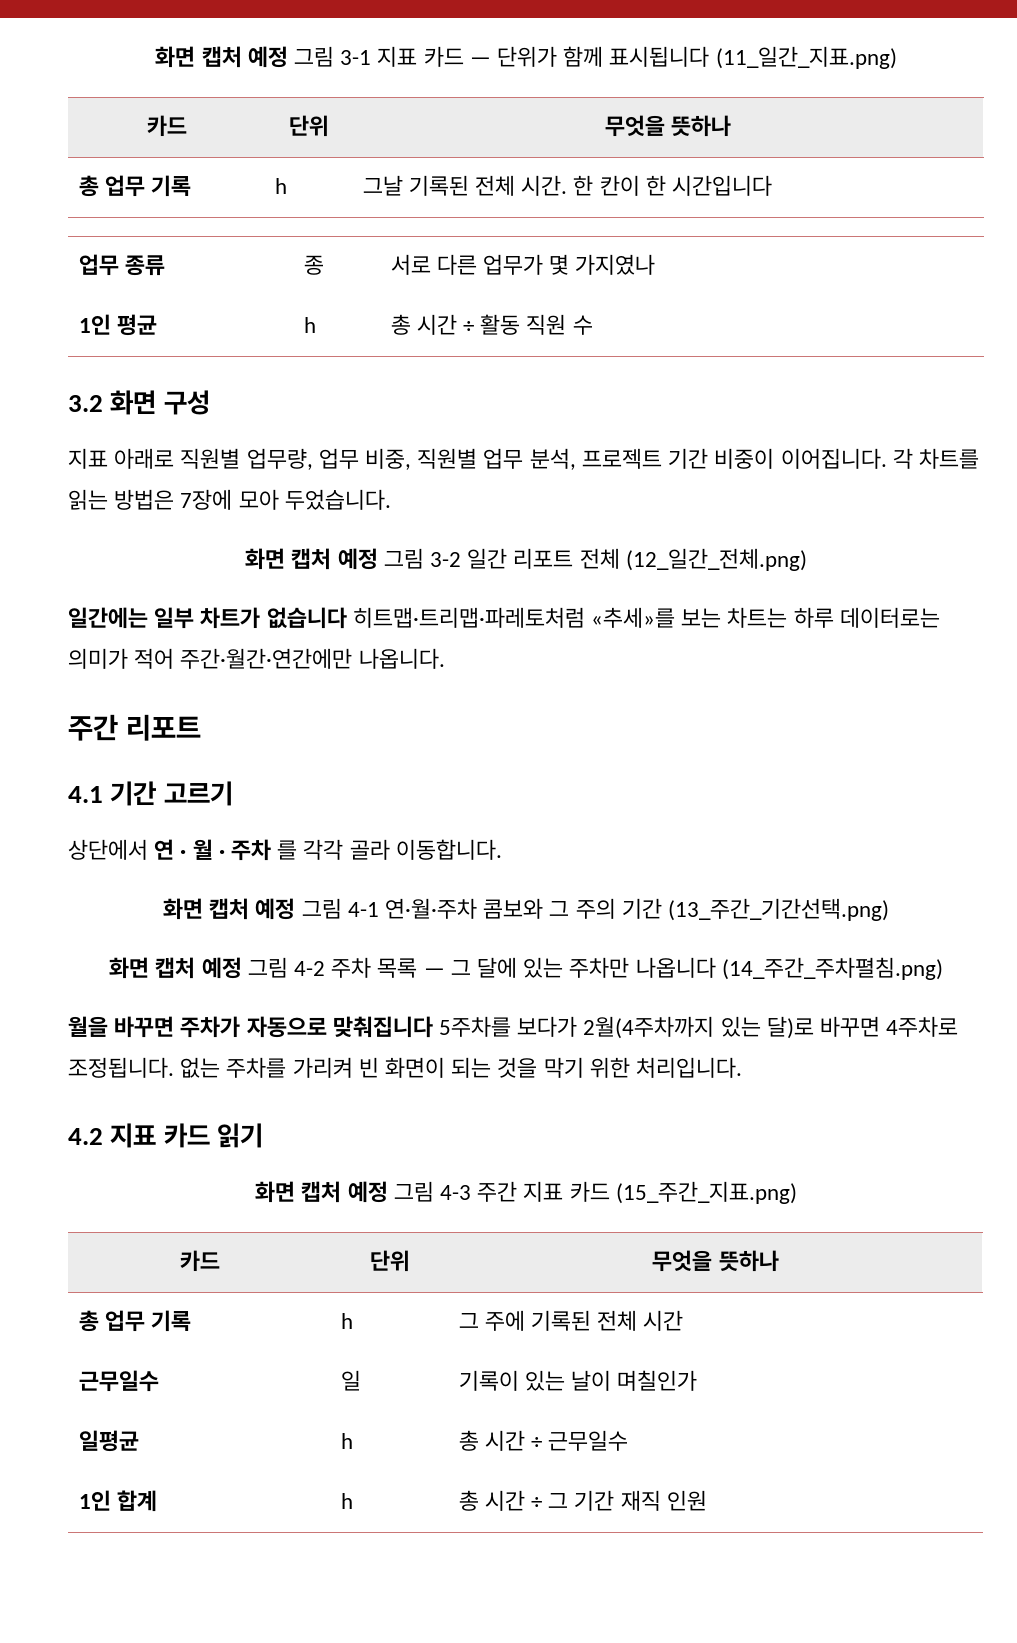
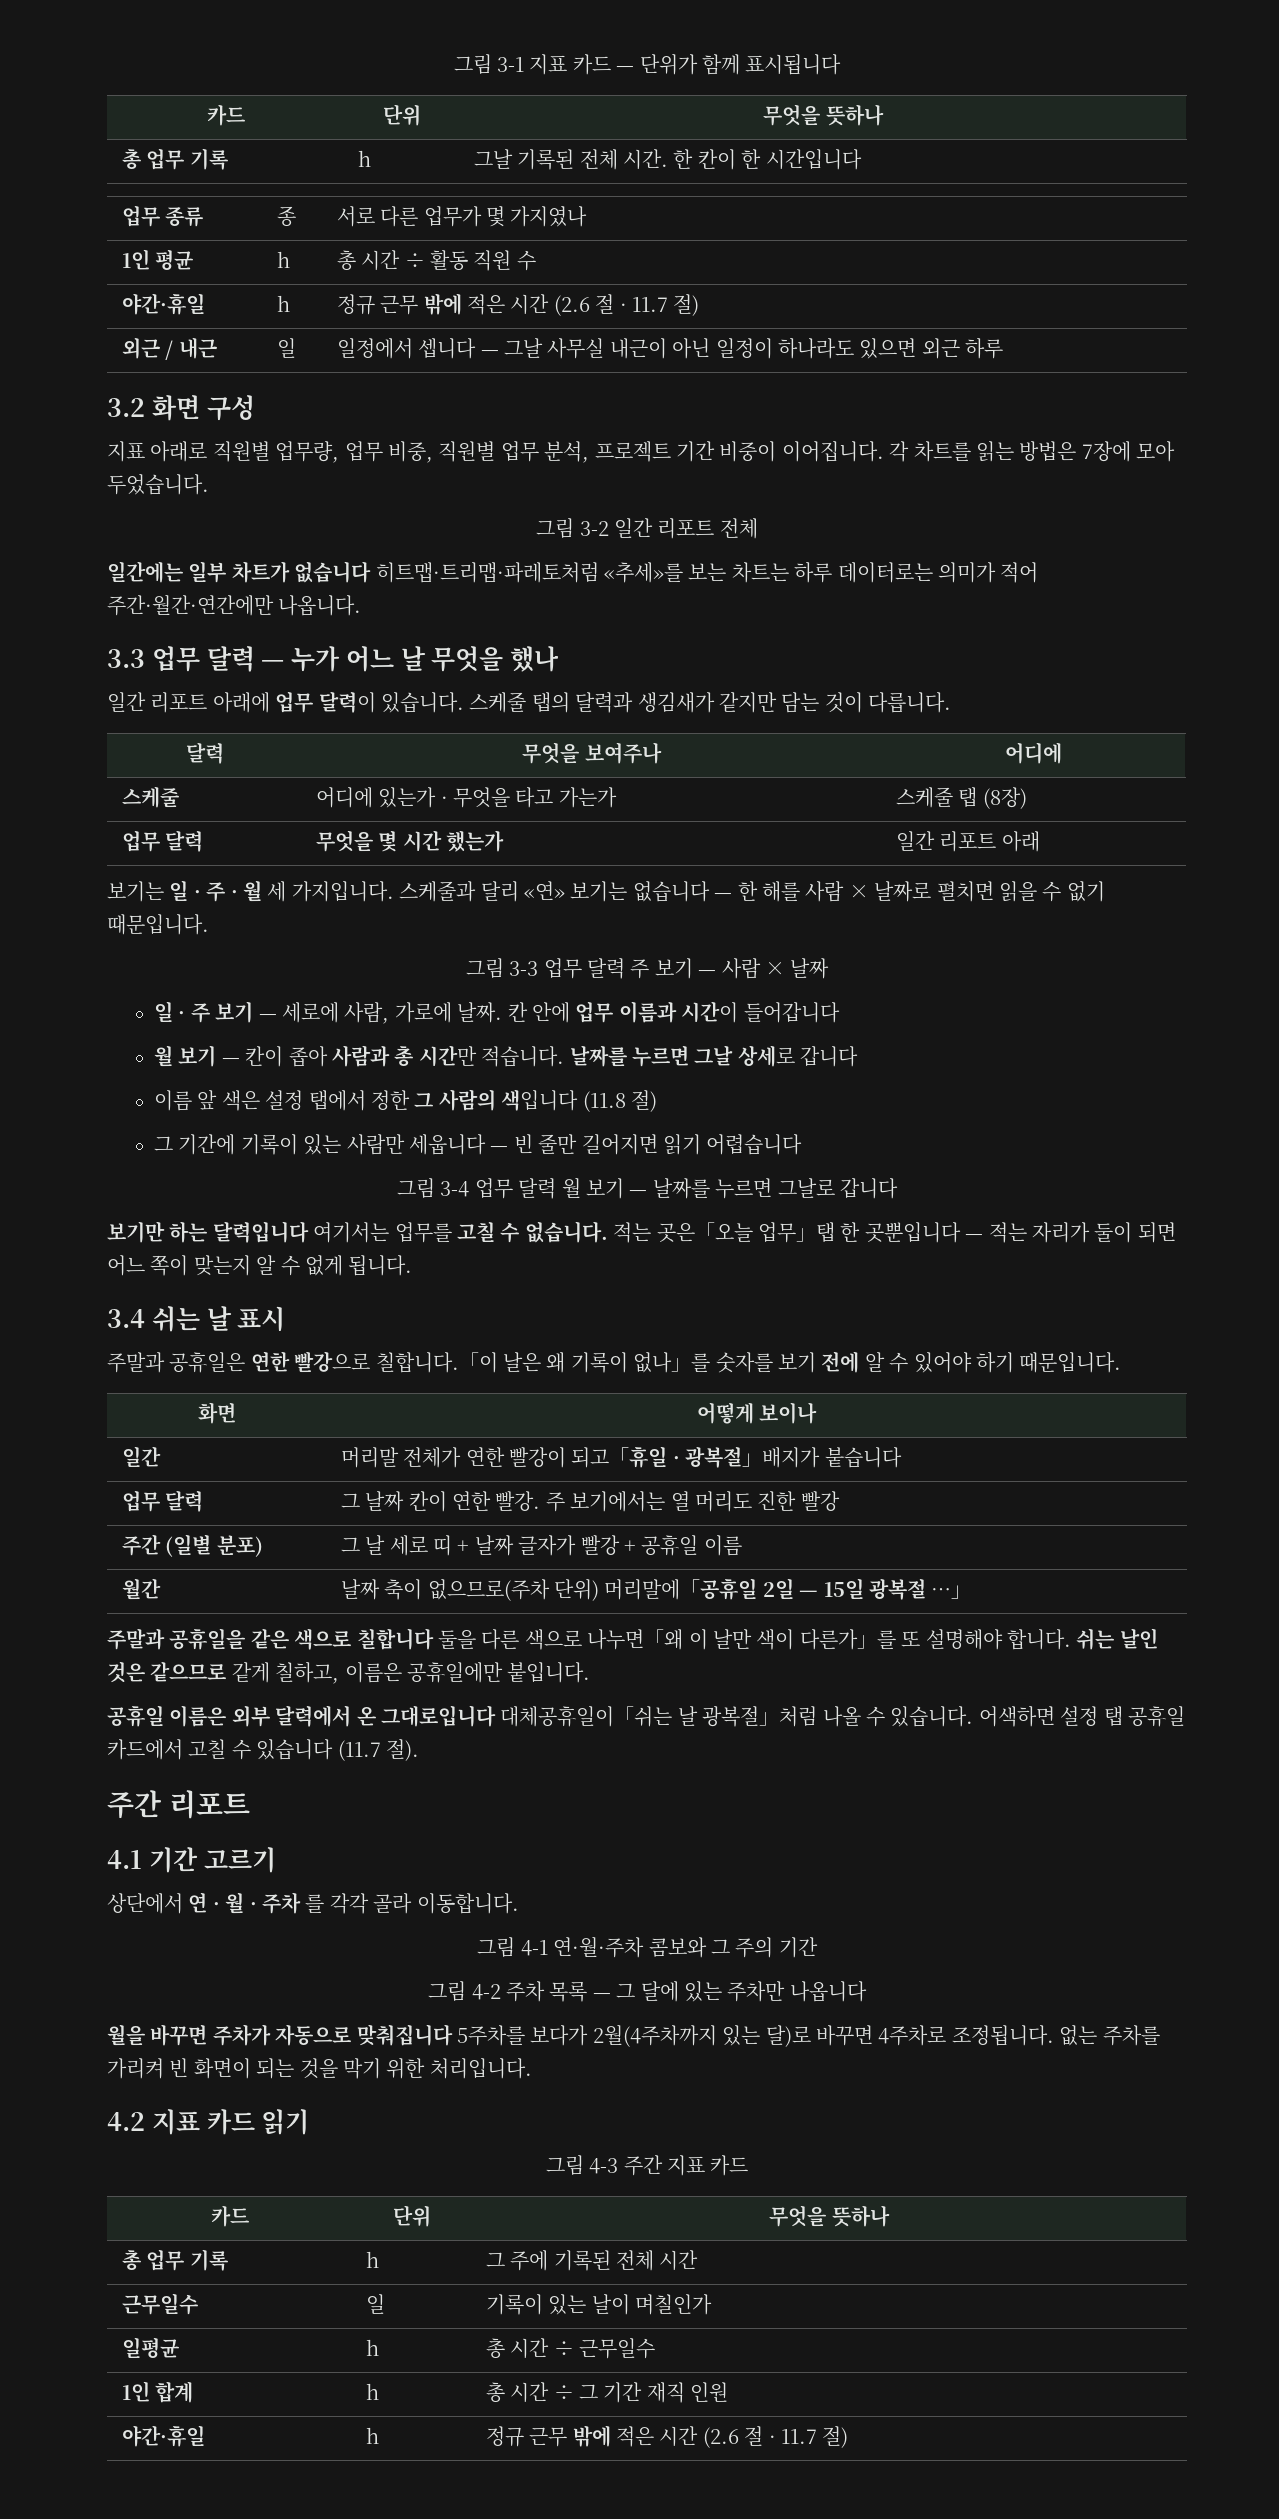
[155,46,288,68] 화면 캡처 예정 -> (453, 64) none
[715,46,897,69] (11_일간_지표.png) -> (842, 64) none
(593, 325) none -> [121,293,205,315] [276,295,290,312] [336,293,700,316] [121,337,217,360] [276,338,296,358] [336,338,1004,359] // 야간·휴일 | h | 정규 근무 밖에 적은 시간 (2.6 절 · 11.7 절) // 외근 / 내근 | 일 | 일정에서 셉니다 — 그날 사무실 내근이 아닌 일정이 하나라도 있으면 외근 하루
[245,548,378,570] 화면 캡처 예정 -> (209, 484) none
[625,548,807,571] (12_일간_전체.png) -> (758, 528) none
(445, 658) none -> [107,646,559,672] [107,691,952,713] [185,742,224,764] [522,742,662,764] [1005,742,1062,764] [121,786,179,808] [315,787,617,808] [895,787,1027,809] [121,830,204,852] [315,830,505,852] [895,831,1040,852] [107,880,1105,902] [107,914,209,935] [465,958,830,979] [153,1001,840,1024] [153,1045,859,1067] [153,1089,657,1112] [153,1134,803,1155] [397,1177,898,1199] [107,1221,1176,1243] [107,1255,413,1276] [107,1306,286,1332] [107,1351,1122,1373] [198,1402,236,1424] [696,1402,818,1424] [121,1446,161,1467] [340,1446,902,1468] [121,1490,204,1512] [340,1491,840,1512] [121,1534,263,1557] [340,1535,742,1556] [121,1578,161,1600] [340,1578,972,1601] [107,1628,1158,1650] [107,1661,591,1684] [107,1705,1185,1727] [107,1739,419,1761] // 3.3 업무 달력 — 누가 어느 날 무엇을 했나 // 일간 리포트 아래에 업무 달력이 있습니다. 스케줄 탭의 달력과 생김새가 같지만 담는 것이 다릅니다. // 달력 | 무엇을 보여주나 | 어디에 // 스케줄 | 어디에 있는가 · 무엇을 타고 가는가 | 스케줄 탭 (8장) // 업무 달력 | 무엇을 몇 시간 했는가 | 일간 리포트 아래 // 보기는 일 · 주 · 월 세 가지입니다. 스케줄과 달리 «연» 보기는 없습니다 — 한 해를 사람 × 날짜로 펼치면 읽을 수 없기 때문입니다. // 그림 3-3 업무 달력 주 보기 — 사람 × 날짜 // 일 · 주 보기 — 세로에 사람, 가로에 날짜. 칸 안에 업무 이름과 시간이 들어갑니다 // 월 보기 — 칸이 좁아 사람과 총 시간만 적습니다. 날짜를 누르면 그날 상세로 갑니다 // 이름 앞 색은 설정 탭에서 정한 그 사람의 색입니다 (11.8 절) // 그 기간에 기록이 있는 사람만 세웁니다 — 빈 줄만 길어지면 읽기 어렵습니다 // 그림 3-4 업무 달력 월 보기 — 날짜를 누르면 그날로 갑니다 // 보기만 하는 달력입니다 여기서는 업무를 고칠 수 없습니다. 적는 곳은「오늘 업무」탭 한 곳뿐입니다 — 적는 자리가 둘이 되면 어느 쪽이 맞는지 알 수 없게 됩니다. // 3.4 쉬는 날 표시 // 주말과 공휴일은 연한 빨강으로 칠합니다.「이 날은 왜 기록이 없나」를 숫자를 보기 전에 알 수 있어야 하기 때문입니다. // 화면 | 어떻게 보이나 // 일간 | 머리말 전체가 연한 빨강이 되고「휴일 · 광복절」배지가 붙습니다 // 업무 달력 | 그 날짜 칸이 연한 빨강. 주 보기에서는 열 머리도 진한 빨강 // 주간 (일별 분포) | 그 날 세로 띠 + 날짜 글자가 빨강 + 공휴일 이름 // 월간 | 날짜 축이 없으므로(주차 단위) 머리말에「공휴일 2일 — 15일 광복절 …」 // 주말과 공휴일을 같은 색으로 칠합니다 둘을 다른 색으로 나누면「왜 이 날만 색이 다른가」를 또 설명해야 합니다. 쉬는 날인 것은 같으므로 같게 칠하고, 이름은 공휴일에만 붙입니다. // 공휴일 이름은 외부 달력에서 온 그대로입니다 대체공휴일이「쉬는 날 광복절」처럼 나올 수 있습니다. 어색하면 설정 탭 공휴일 카드에서 고칠 수 있습니다 (11.7 절).
[162,898,296,920] 화면 캡처 예정 -> (519, 1903) none
[668,898,890,921] [109,957,242,979] (13_주간_기간선택.png) // 화면 캡처 예정 -> (818, 1947) //
[721,957,943,980] (14_주간_주차펼침.png) -> (867, 1991) none
[255,1181,388,1203] 화면 캡처 예정 -> (310, 2122) none
[615,1181,797,1204] (15_주간_지표.png) -> (749, 2165) none
(707, 1500) none -> [121,2425,205,2447] [365,2427,379,2444] [485,2425,849,2448] // 야간·휴일 | h | 정규 근무 밖에 적은 시간 (2.6 절 · 11.7 절)

